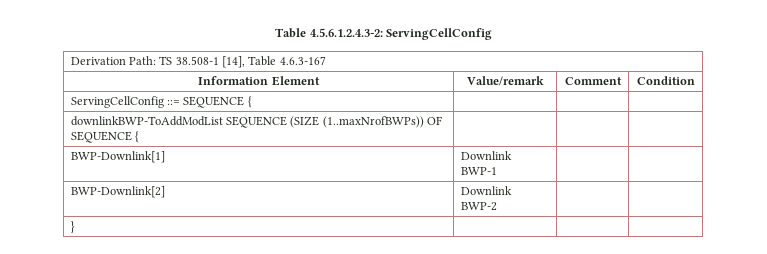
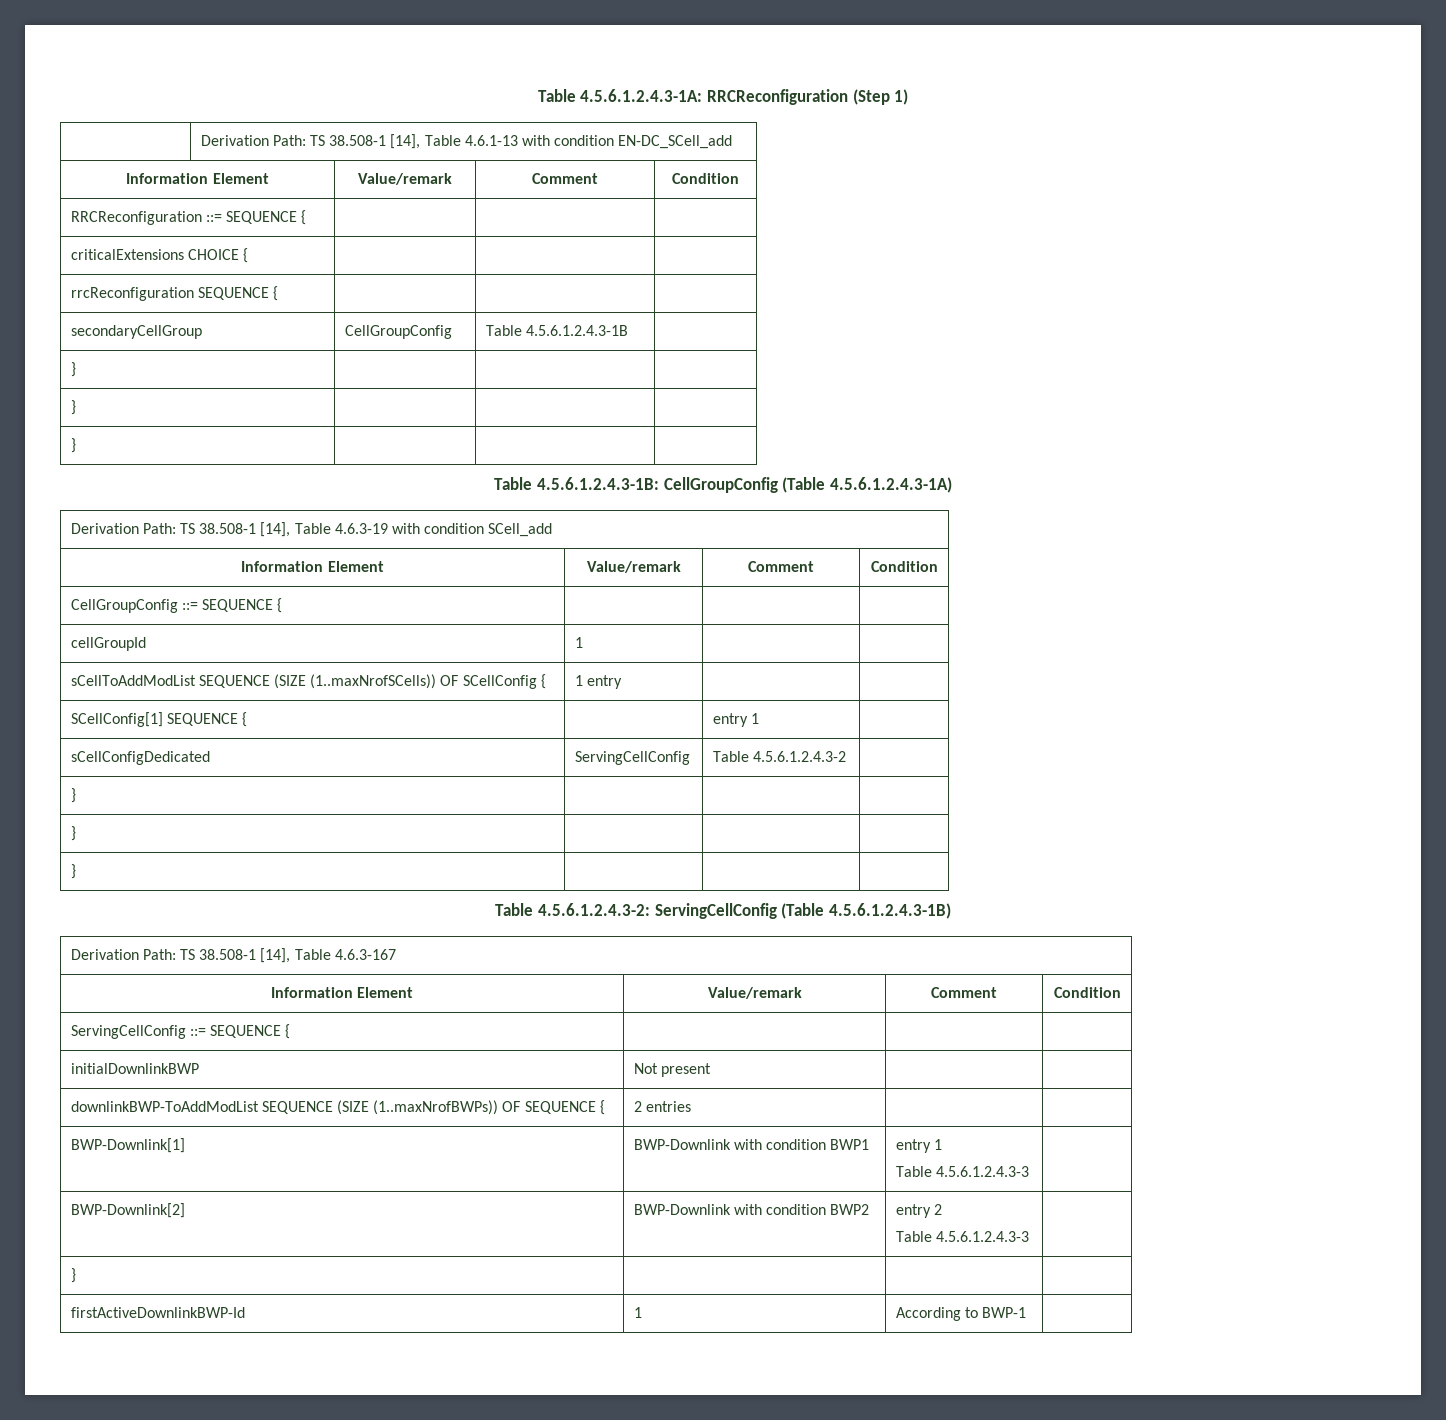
[275,28,307,38] Table -> [537,89,909,105] [200,134,733,149] [126,173,269,184] [358,173,452,185] [532,173,598,184] [672,173,739,184] [70,210,307,225] [70,248,249,263] [70,286,279,301] [70,325,202,339] [344,325,452,339] [485,325,628,336] [70,362,76,377] [70,400,76,415] [70,438,76,453] [494,477,952,493] [70,522,553,537] [241,561,384,572] [586,561,681,573] [748,561,814,572] [870,561,938,572] [70,598,283,613] [70,637,146,651] [574,637,583,648] [70,674,546,689] [574,675,622,689] [70,712,248,727] [712,713,759,727] [70,751,210,765] [574,751,690,765] [712,751,846,762] [70,788,76,803] [70,826,76,841] [70,864,76,879] [495,903,534,916] Table 4.5.6.1.2.4.3-1A: RRCReconfiguration (Step 1) // | Derivation Path: TS 38.508-1 [14], Table 4.6.1-13 with condition EN-DC_SCell_add // Information Element | Value/remark | Comment | Condition // RRCReconfiguration ::= SEQUENCE { | | | // criticalExtensions CHOICE { | | | // rrcReconfiguration SEQUENCE { | | | // secondaryCellGroup | CellGroupConfig | Table 4.5.6.1.2.4.3-1B | // } | | | // } | | | // } | | | // Table 4.5.6.1.2.4.3-1B: CellGroupConfig (Table 4.5.6.1.2.4.3-1A) // Derivation Path: TS 38.508-1 [14], Table 4.6.3-19 with condition SCell_add // Information Element | Value/remark | Comment | Condition // CellGroupConfig ::= SEQUENCE { | | | // cellGroupId | 1 | | // sCellToAddModList SEQUENCE (SIZE (1..maxNrofSCells)) OF SCellConfig { | 1 entry | | // SCellConfig[1] SEQUENCE { | | entry 1 | // sCellConfigDedicated | ServingCellConfig | Table 4.5.6.1.2.4.3-2 | // } | | | // } | | | // } | | | // Table
(492, 34) none -> [781,903,951,919] (Table 4.5.6.1.2.4.3-1B)
(252, 102) none -> [70,1063,199,1074] [633,1063,711,1077] // initialDownlinkBWP | Not present | |
(139, 137) none -> [633,1101,691,1112] 2 entries
[460,151,512,160] [460,167,497,175] [70,186,165,198] [460,186,512,195] [460,202,497,211] [70,221,75,233] Downlink BWP-1 | | // BWP-Downlink[2] | Downlink BWP-2 | | // } | | -> [633,1139,870,1150] [895,1139,942,1153] [895,1166,1029,1177] [70,1203,185,1218] [633,1204,870,1215] [895,1204,942,1218] [895,1231,1029,1242] [70,1268,76,1283] [70,1307,245,1318] [633,1307,642,1318] [895,1307,1027,1321] BWP-Downlink with condition BWP1 | entry 1 // Table 4.5.6.1.2.4.3-3 | // BWP-Downlink[2] | BWP-Downlink with condition BWP2 | entry 2 // Table 4.5.6.1.2.4.3-3 | // } | | | // firstActiveDownlinkBWP-Id | 1 | According to BWP-1

